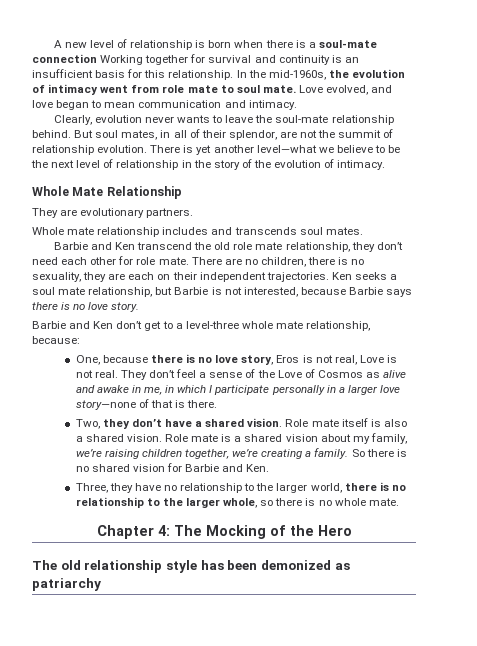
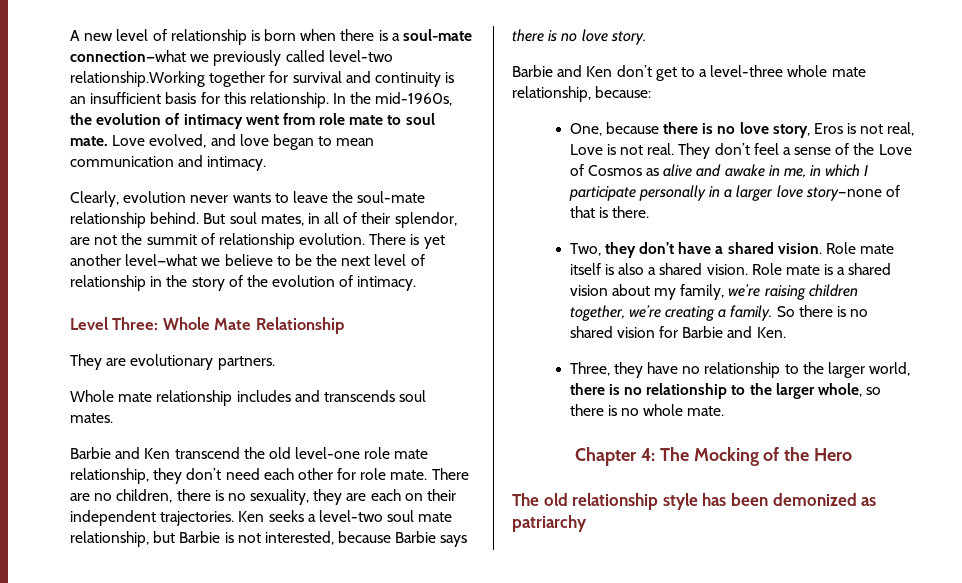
[32,54,144,65] connection Working -> [70,50,393,66] [70,71,205,87] connection—what we previously called level-two relationship.Working
(386, 165) none -> [70,317,159,330] Level Three:
(231, 246) none -> [295,447,361,459] level-one
(398, 277) none -> [318,510,383,522] level-two

